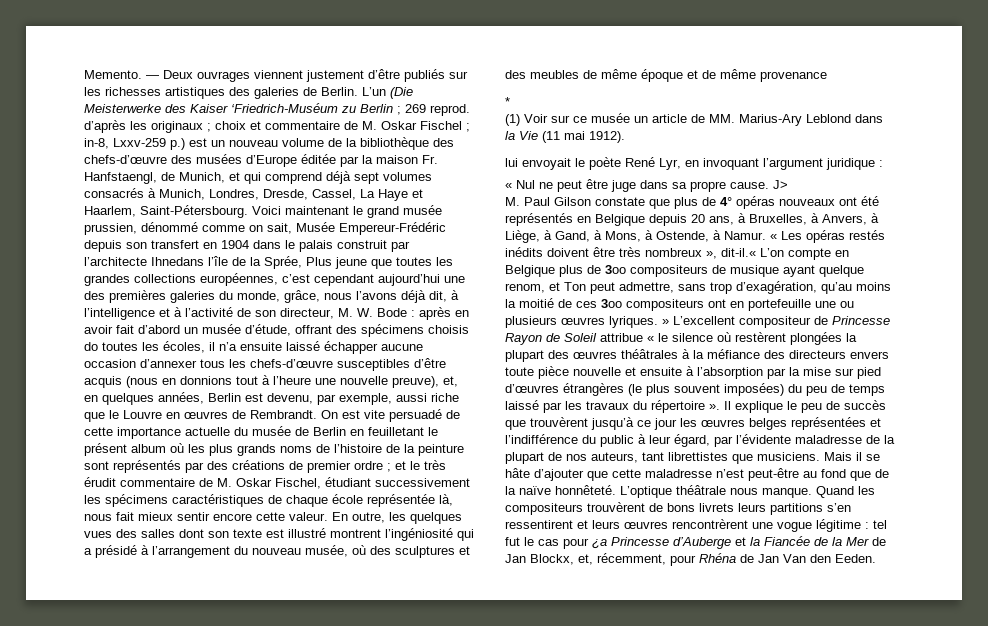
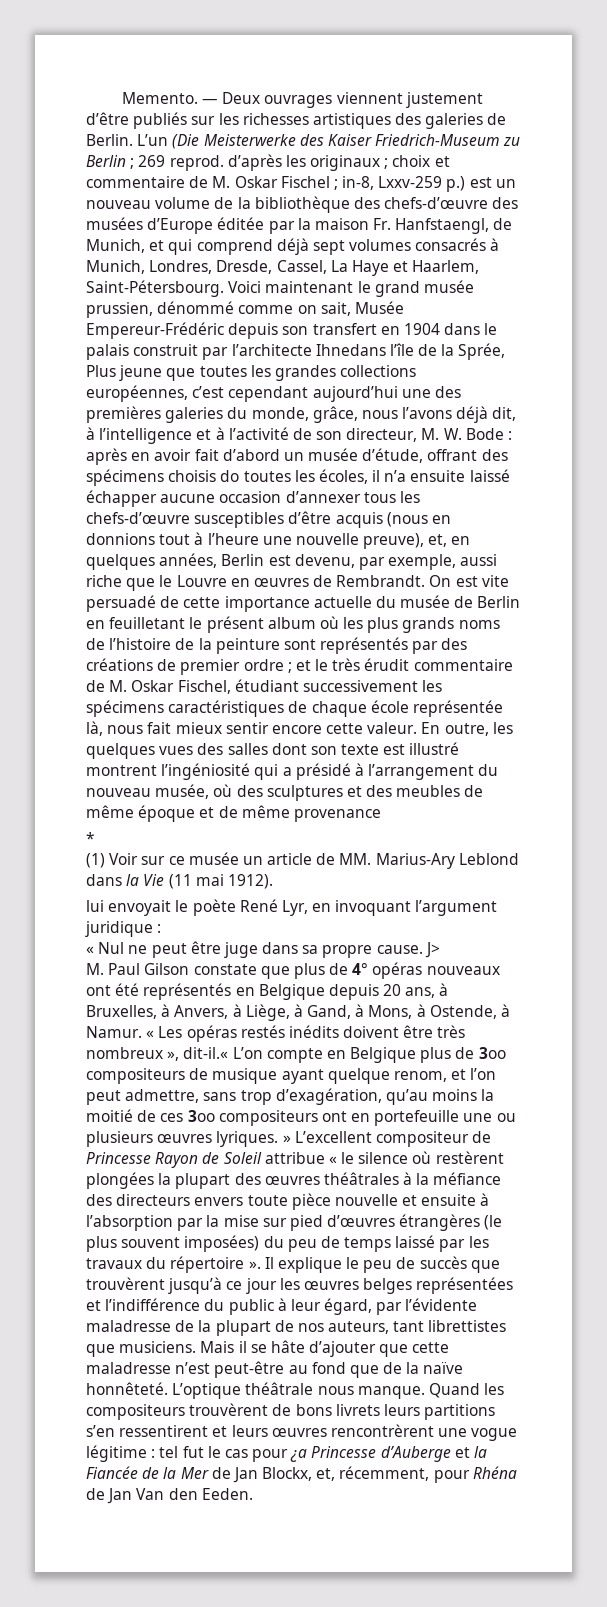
[231,103,338,113] ‘Friedrich-Muséum -> [375,134,501,146] Friedrich-Museum
[564,282,586,291] Ton -> [470,1068,497,1080] l’on

